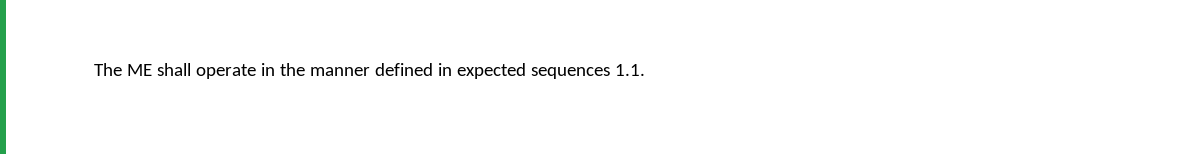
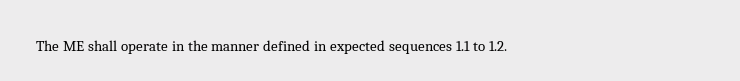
[614,64,645,76] 1.1. -> [456,41,507,51] 1.1 to 1.2.

